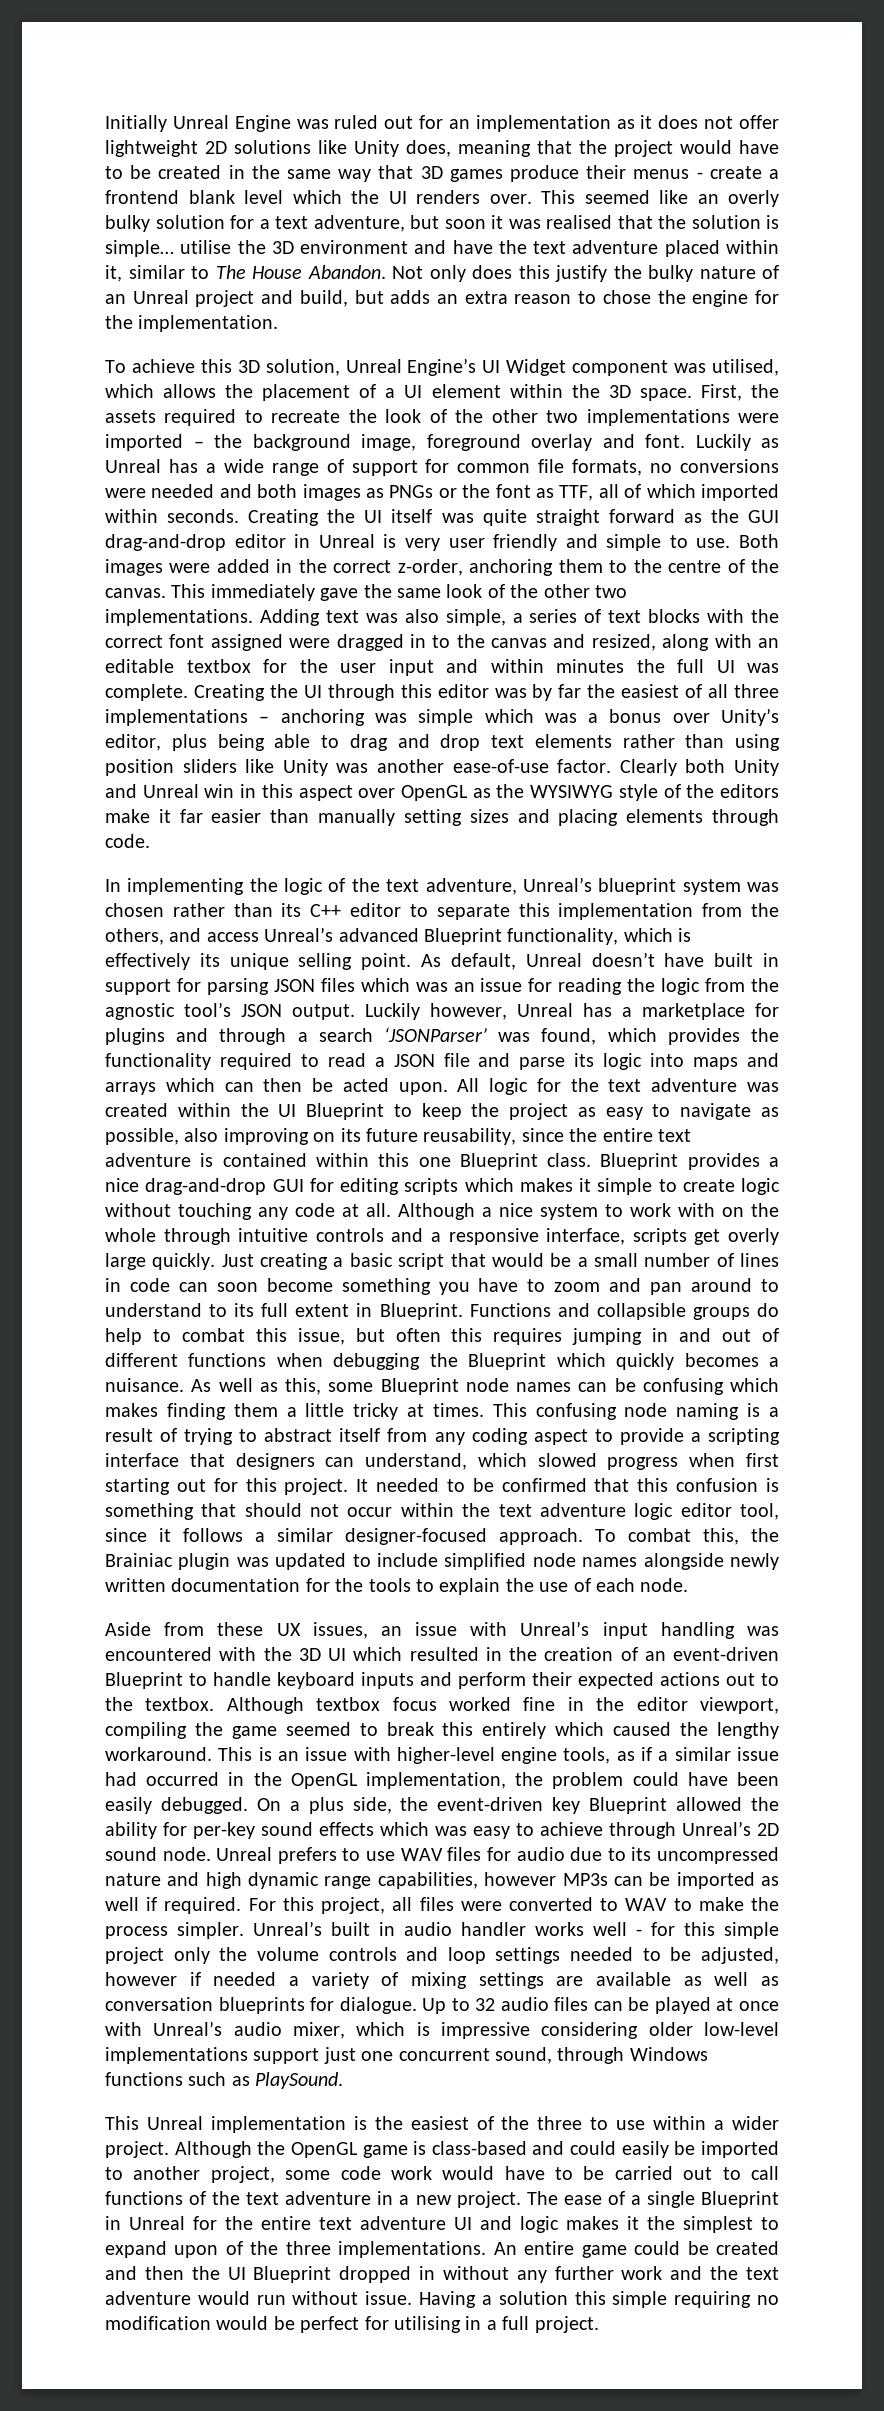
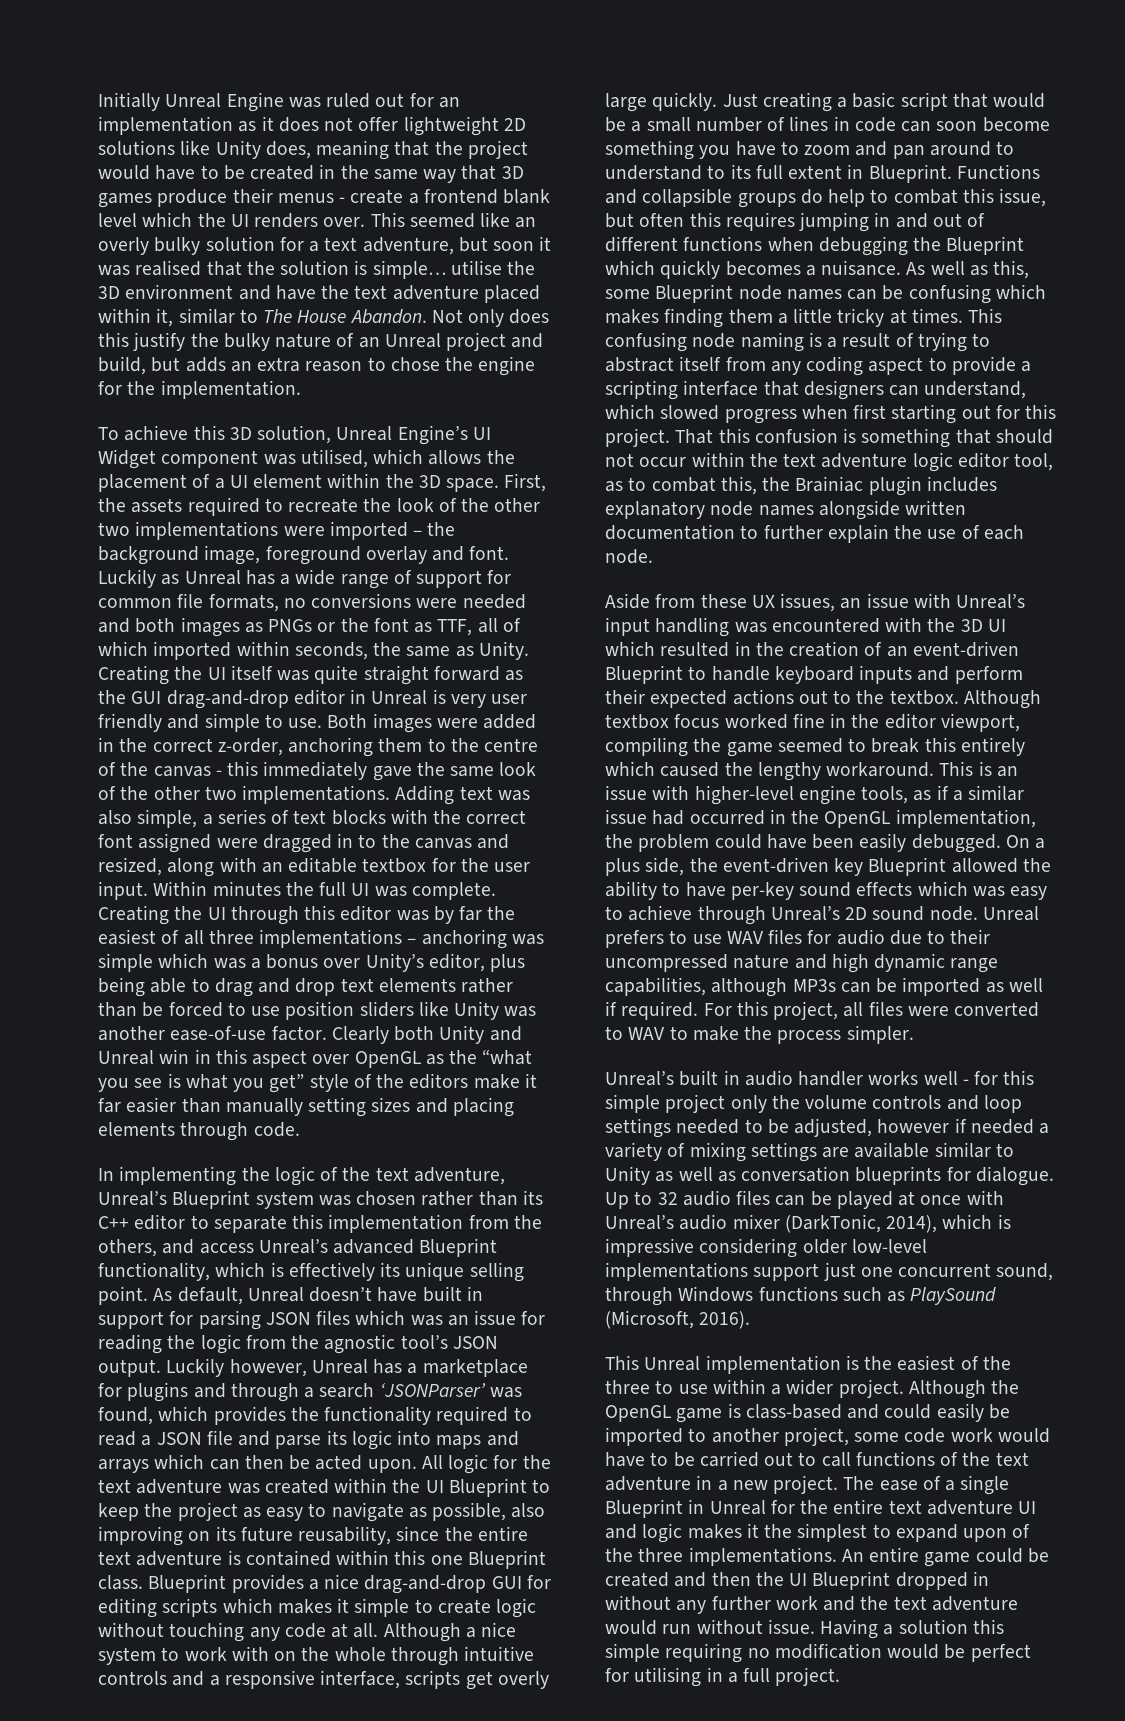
[167,509,240,523] seconds. -> [294,641,529,660] seconds, the same as Unity.
[105,584,206,598] canvas. This -> [153,761,259,777] canvas - this
[388,659,544,676] input and within -> [98,881,208,900] input. Within
[735,734,780,751] using -> [142,1002,281,1017] be forced to use
[530,785,614,798] WYSIWYG -> [482,1049,533,1065] [98,1073,305,1093] “what you see is what you get”
[598,878,677,895] blueprint -> [172,1190,251,1209] Blueprint
[356,1478,630,1492] It needed to be confirmed that -> [675,429,714,444] That
[105,1528,616,1545] since it follows a similar designer-focused approach. To -> [605,477,647,492] as to
[236,1553,527,1570] was updated to include simplified -> [926,476,997,492] [605,501,705,519] includes explanatory
[729,1553,779,1570] newly -> (900, 510) none
[305,1578,434,1592] for the tools to -> [740,525,823,539] to further
[163,1822,187,1836] for -> [662,882,726,897] to have
[631,1847,652,1861] its -> [950,929,991,944] their
[484,1872,557,1886] however -> [711,978,788,997] although
(244, 1930) none -> (914, 1034) //
(672, 1979) none -> [934,1142,1014,1158] [605,1166,650,1185] similar to Unity
[293,2022,345,2039] mixer, -> [732,1214,938,1233] mixer (DarkTonic, 2014),
[255,2072,344,2089] PlaySound. -> [910,1287,997,1305] [605,1310,751,1329] PlaySound (Microsoft, 2016).

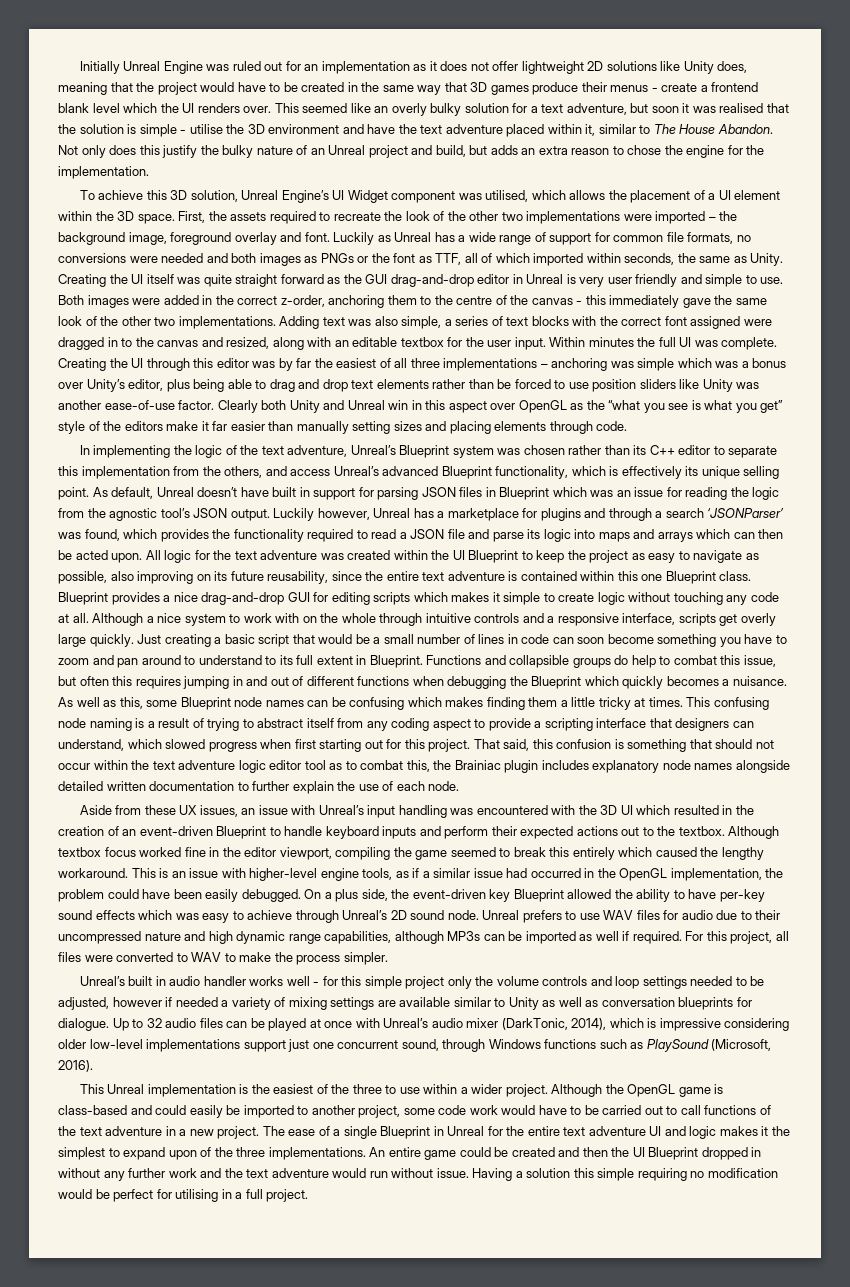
[372,260,446,279] simple… -> [139,124,187,137] simple -
(351, 1317) none -> [485,487,550,500] in Blueprint
(714, 436) none -> [503,739,530,751] said,
[1014,453,1054,471] tool, -> [304,760,326,770] tool
(900, 510) none -> [58,781,103,791] detailed

